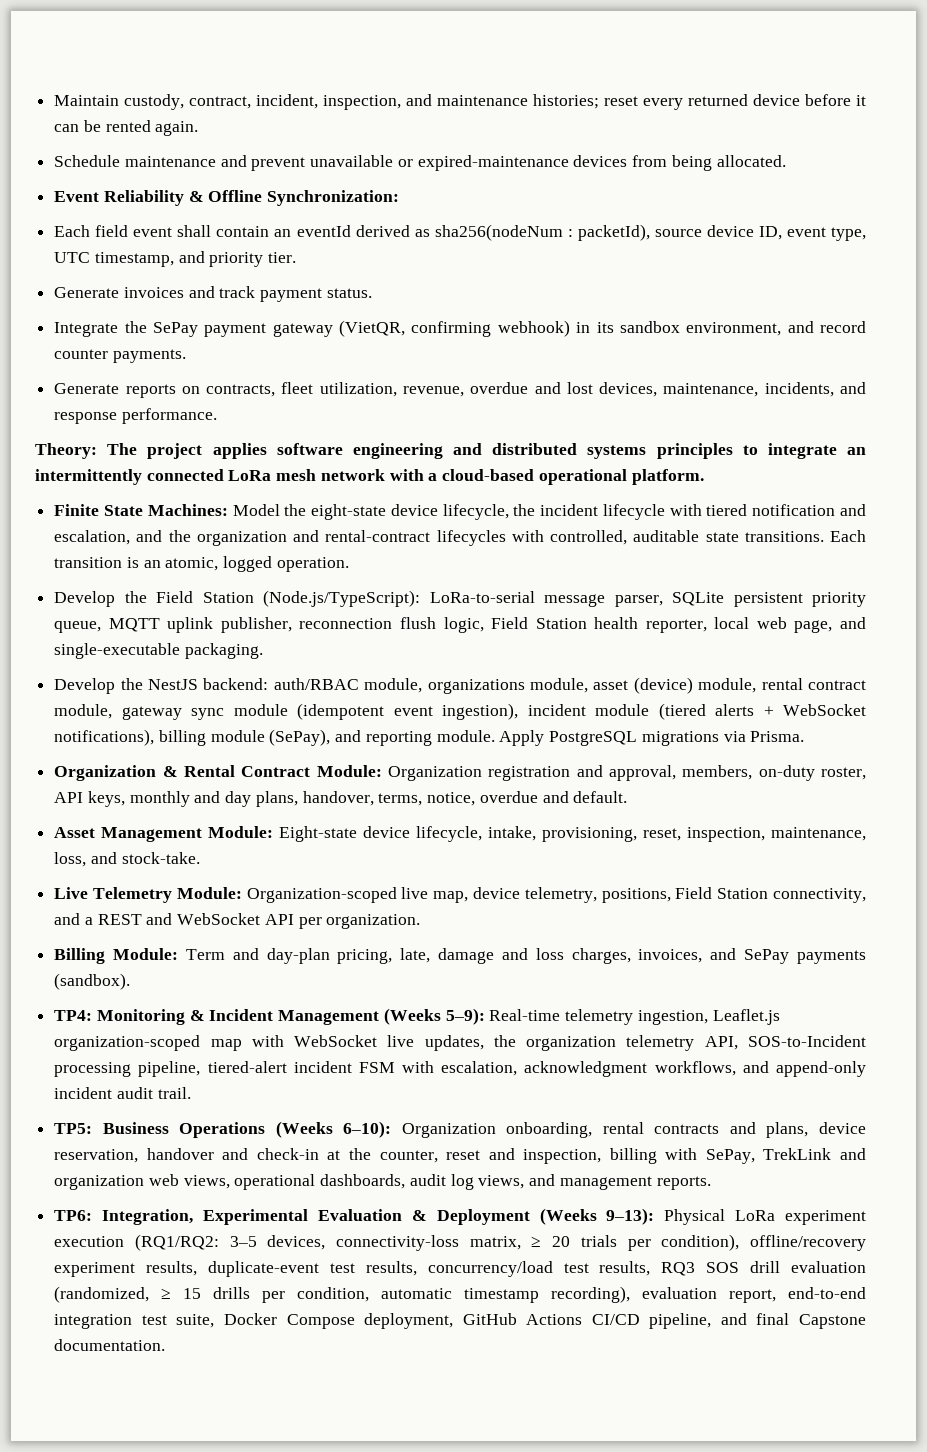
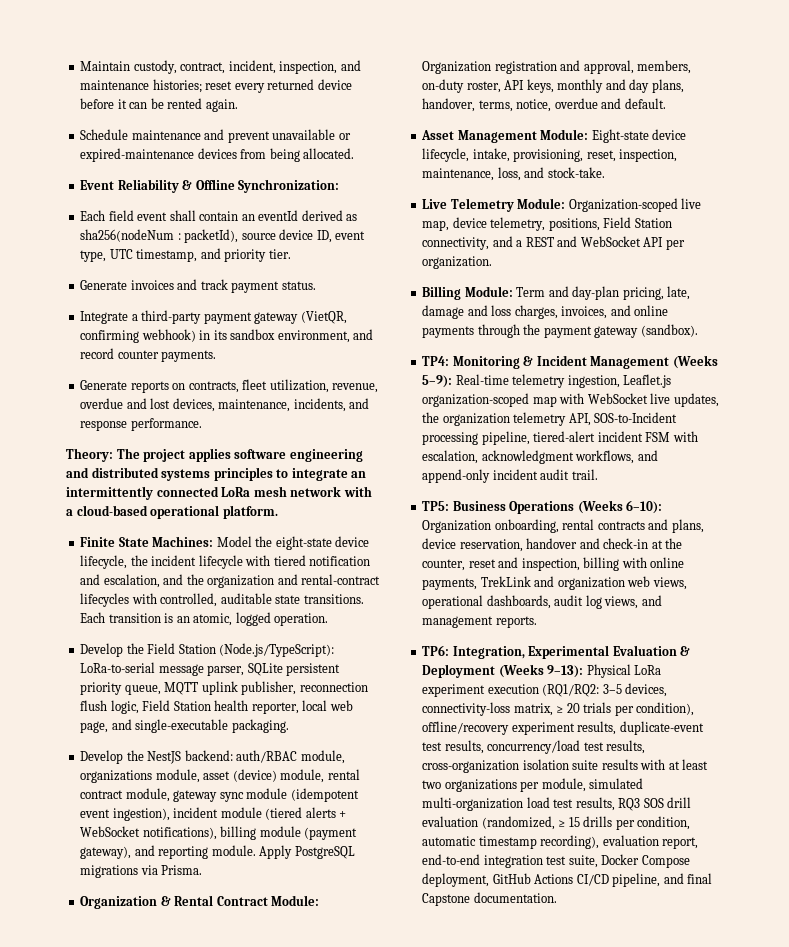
[124,321,198,337] the SePay -> [131,310,202,324] a third-party
[269,729,331,746] (SePay), -> [304,827,358,840] [80,846,132,859] (payment gateway),
[744,949,866,964] SePay payments -> [634,305,669,316] [422,324,639,338] online payments through the payment gateway
[705,1149,755,1164] SePay, -> [650,557,685,568] [422,578,478,590] online payments,
(651, 1268) none -> [422,759,709,773] [422,778,644,792] [422,797,615,811] cross-organization isolation suite results with at least two organizations per module, simulated multi-organization load test results,

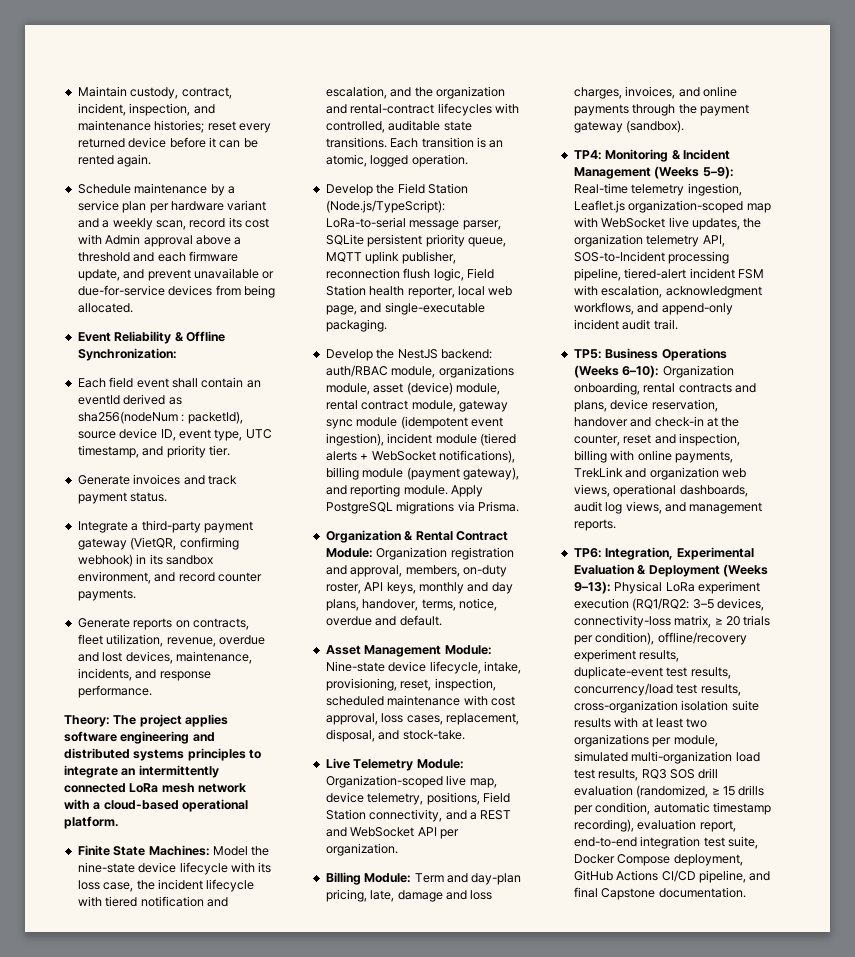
(201, 135) none -> [210,184,235,196] [77,200,267,213] [77,217,269,230] [77,234,242,247] [77,251,238,262] [77,269,120,281] by a service plan per hardware variant and a weekly scan, record its cost with Admin approval above a threshold and each firmware update,
[80,148,195,162] expired-maintenance -> [77,285,165,296] due-for-service
[275,536,370,550] [80,555,128,569] eight-state device lifecycle, -> [77,862,272,875] [77,880,134,892] nine-state device lifecycle with its loss case,
[591,129,649,143] Eight-state -> [325,661,385,672] Nine-state
[422,167,521,181] maintenance, loss, -> [325,695,515,706] [325,713,519,725] [325,729,375,742] scheduled maintenance with cost approval, loss cases, replacement, disposal,

